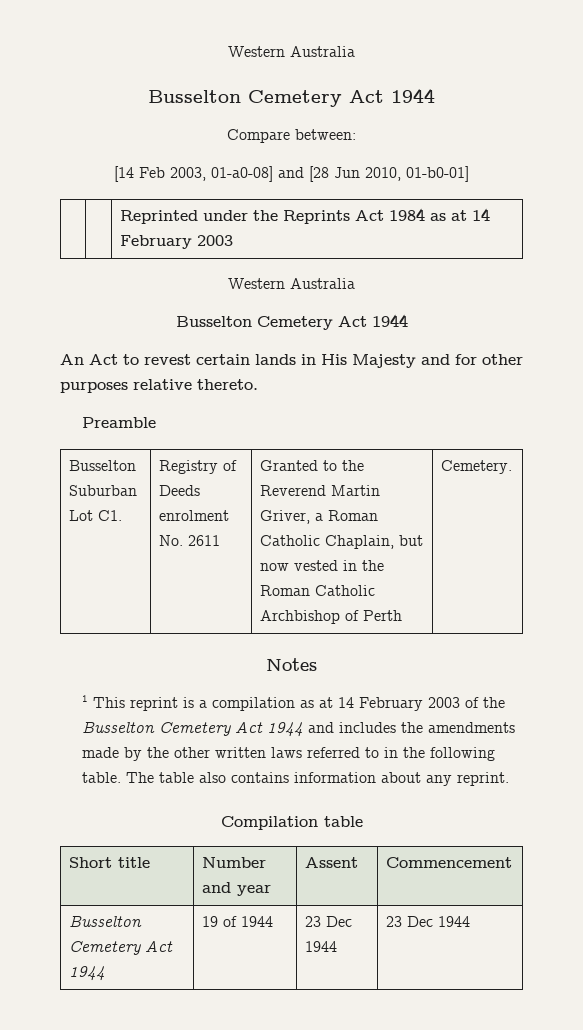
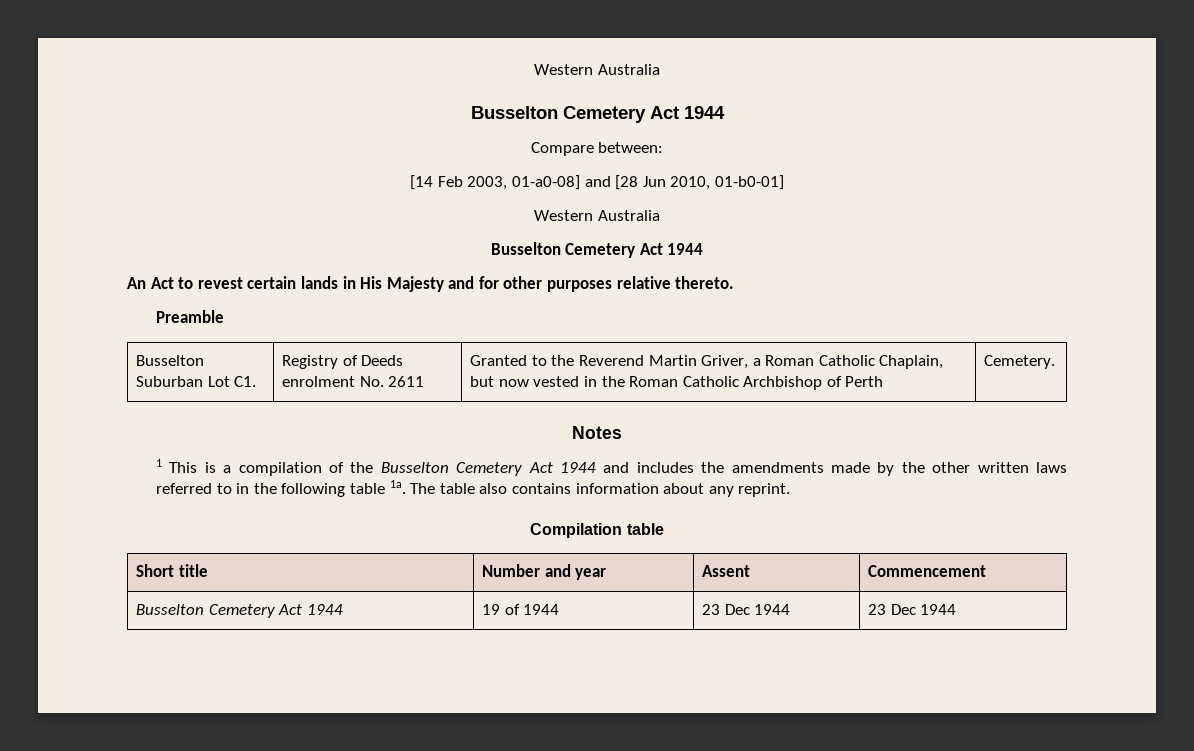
[119,208,490,224] [119,235,233,249] // | | Reprinted under the Reprints Act 1984 as at 14 February 2003 -> (784, 182) none
[130,697,179,711] reprint -> (198, 467) none
[300,697,461,711] as at 14 February 2003 -> (322, 469) none
[82,772,122,783] table. -> [350,480,406,494] table 1a.

